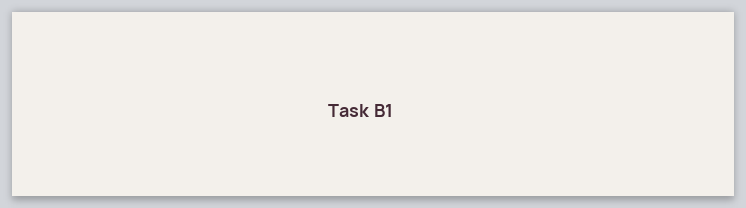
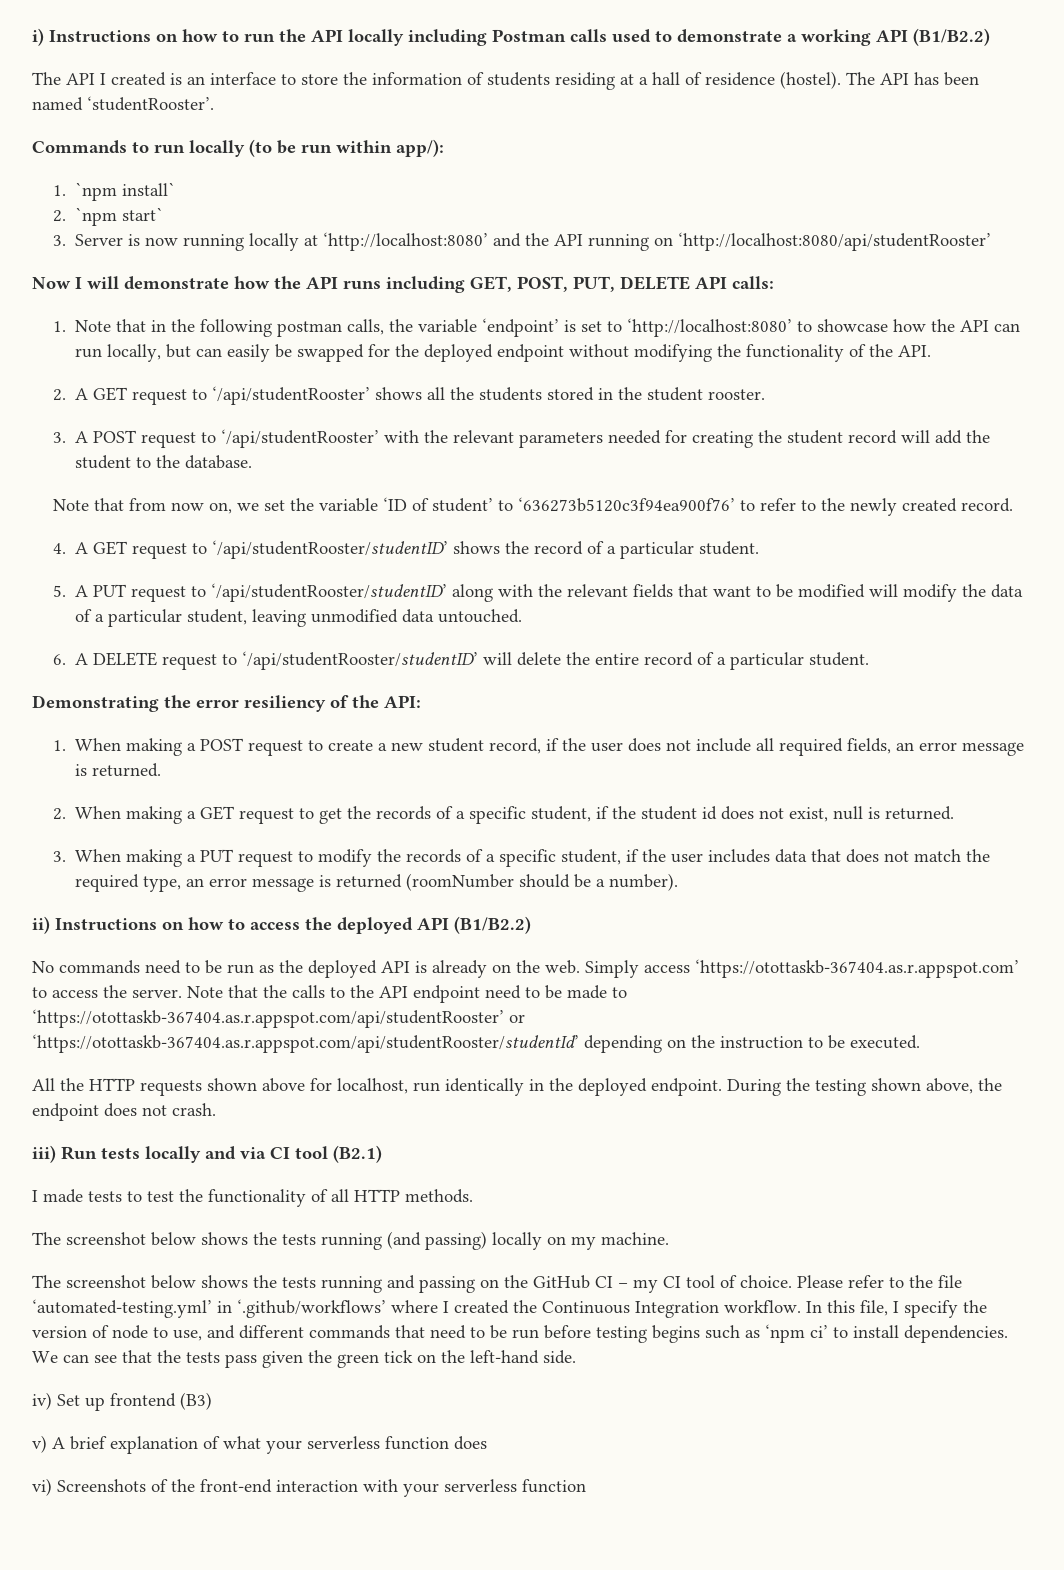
[328,104,393,117] Task B1 -> [32,28,990,46] [32,71,979,90] [32,96,214,111] [32,139,444,157] [52,182,176,201] [52,207,164,226] [52,232,992,251] [32,276,774,293] [52,318,1021,337] [75,344,932,362] [52,386,766,405] [52,429,991,448] [75,455,253,469] [52,497,1013,516] [52,540,760,559] [52,583,1024,602] [75,609,523,627] [52,651,870,670] [32,695,421,712] [52,738,1025,756] [75,763,162,777] [52,806,955,824] [52,849,991,867] [75,873,679,892] [32,916,531,934] [32,959,1019,978] [32,985,627,1003] [32,1009,525,1028] [32,1034,920,1053] [32,1078,1002,1096] [32,1103,216,1121] [32,1145,382,1163] [32,1189,473,1207] [32,1231,669,1250] [32,1275,962,1293] [32,1299,987,1318] [32,1324,1008,1343] [32,1350,576,1368] [32,1392,212,1411] [32,1435,487,1454] [32,1478,586,1497] i) Instructions on how to run the API locally including Postman calls used to demonstrate a working API (B1/B2.2) // The API I created is an interface to store the information of students residing at a hall of residence (hostel). The API has been named ‘studentRooster’. // Commands to run locally (to be run within app/): // 1. `npm install` // 2. `npm start` // 3. Server is now running locally at ‘http://localhost:8080’ and the API running on ‘http://localhost:8080/api/studentRooster’ // Now I will demonstrate how the API runs including GET, POST, PUT, DELETE API calls: // 1. Note that in the following postman calls, the variable ‘endpoint’ is set to ‘http://localhost:8080’ to showcase how the API can run locally, but can easily be swapped for the deployed endpoint without modifying the functionality of the API. // 2. A GET request to ‘/api/studentRooster’ shows all the students stored in the student rooster. // 3. A POST request to ‘/api/studentRooster’ with the relevant parameters needed for creating the student record will add the student to the database. // Note that from now on, we set the variable ‘ID of student’ to ‘636273b5120c3f94ea900f76’ to refer to the newly created record. // 4. A GET request to ‘/api/studentRooster/studentID’ shows the record of a particular student. // 5. A PUT request to ‘/api/studentRooster/studentID’ along with the relevant fields that want to be modified will modify the data of a particular student, leaving unmodified data untouched. // 6. A DELETE request to ‘/api/studentRooster/studentID’ will delete the entire record of a particular student. // Demonstrating the error resiliency of the API: // 1. When making a POST request to create a new student record, if the user does not include all required fields, an error message is returned. // 2. When making a GET request to get the records of a specific student, if the student id does not exist, null is returned. // 3. When making a PUT request to modify the records of a specific student, if the user includes data that does not match the required type, an error message is returned (roomNumber should be a number). // ii) Instructions on how to access the deployed API (B1/B2.2) // No commands need to be run as the deployed API is already on the web. Simply access ‘https://otottaskb-367404.as.r.appspot.com’ to access the server. Note that the calls to the API endpoint need to be made to ‘https://otottaskb-367404.as.r.appspot.com/api/studentRooster’ or ‘https://otottaskb-367404.as.r.appspot.com/api/studentRooster/studentId’ depending on the instruction to be executed. // All the HTTP requests shown above for localhost, run identically in the deployed endpoint. During the testing shown above, the endpoint does not crash. // iii) Run tests locally and via CI tool (B2.1) // I made tests to test the functionality of all HTTP methods. // The screenshot below shows the tests running (and passing) locally on my machine. // The screenshot below shows the tests running and passing on the GitHub CI – my CI tool of choice. Please refer to the file ‘automated-testing.yml’ in ‘.github/workflows’ where I created the Continuous Integration workflow. In this file, I specify the version of node to use, and different commands that need to be run before testing begins such as ‘npm ci’ to install dependencies. We can see that the tests pass given the green tick on the left-hand side. // iv) Set up frontend (B3) // v) A brief explanation of what your serverless function does // vi) Screenshots of the front-end interaction with your serverless function

